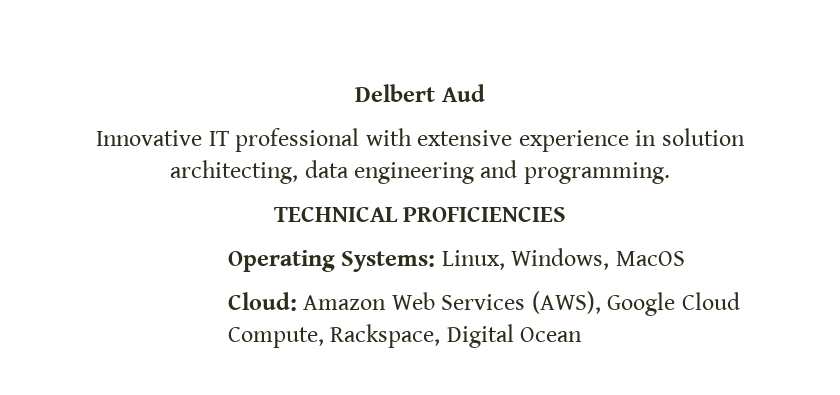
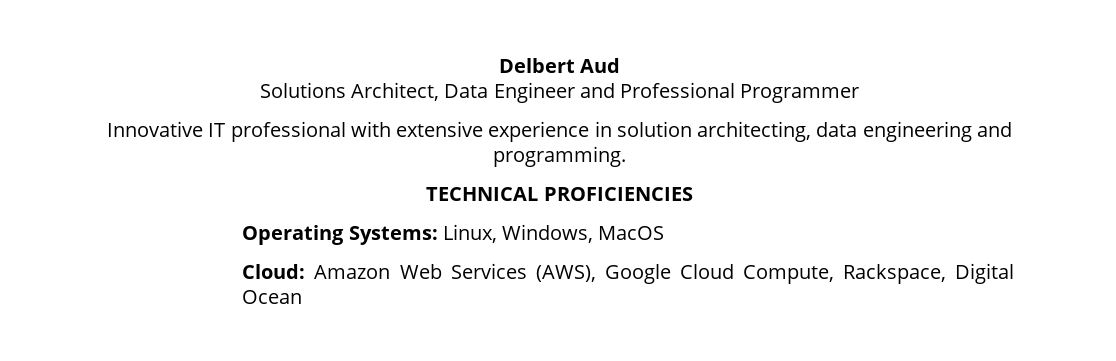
(485, 93) none -> [259,82,860,103] // Solutions Architect, Data Engineer and Professional Programmer

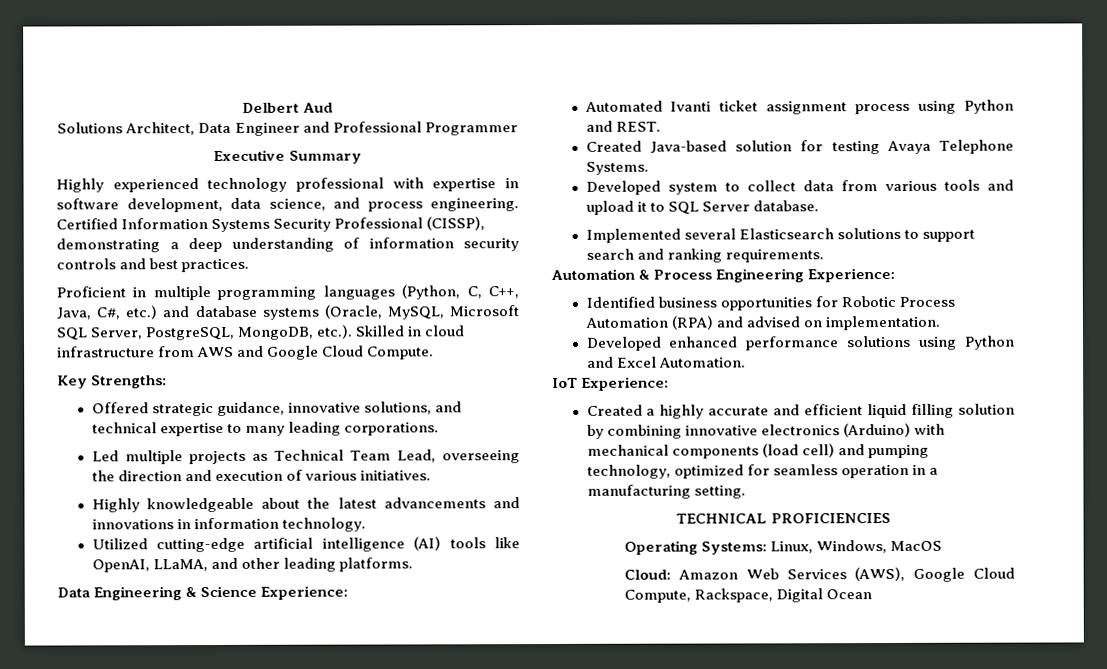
[107,121,1012,142] [493,146,626,167] Innovative IT professional with extensive experience in solution architecting, data engineering and programming. -> [213,149,362,164] [56,177,519,193] [56,197,519,213] [56,216,486,233] [56,237,519,253] [56,258,250,273] [56,284,520,301] [56,304,519,320] [56,324,466,341] [57,345,435,360] [57,375,168,389] [91,401,462,417] [91,421,439,437] [91,449,521,465] [91,469,431,482] [91,497,520,513] [91,517,366,532] [91,536,520,553] [91,557,413,573] [57,585,349,601] [584,99,1015,115] [585,120,661,132] [585,139,1015,155] [585,161,649,175] [585,179,1014,195] [585,200,819,215] [585,227,975,243] [585,248,824,263] [551,267,896,283] [585,295,955,311] [584,315,940,331] [586,335,1015,351] [586,356,746,368] [552,376,670,391] [586,403,1015,419] [586,422,945,439] [586,443,929,459] [586,464,938,479] [586,484,746,499] Executive Summary // Highly experienced technology professional with expertise in software development, data science, and process engineering. Certified Information Systems Security Professional (CISSP), demonstrating a deep understanding of information security controls and best practices. // Proficient in multiple programming languages (Python, C, C++, Java, C#, etc.) and database systems (Oracle, MySQL, Microsoft SQL Server, PostgreSQL, MongoDB, etc.). Skilled in cloud infrastructure from AWS and Google Cloud Compute. // Key Strengths: // Offered strategic guidance, innovative solutions, and technical expertise to many leading corporations. // Led multiple projects as Technical Team Lead, overseeing the direction and execution of various initiatives. // Highly knowledgeable about the latest advancements and innovations in information technology. // Utilized cutting-edge artificial intelligence (AI) tools like OpenAI, LLaMA, and other leading platforms. // Data Engineering & Science Experience: // Automated Ivanti ticket assignment process using Python and REST. // Created Java-based solution for testing Avaya Telephone Systems. // Developed system to collect data from various tools and upload it to SQL Server database. // Implemented several Elasticsearch solutions to support search and ranking requirements. // Automation & Process Engineering Experience: // Identified business opportunities for Robotic Process Automation (RPA) and advised on implementation. // Developed enhanced performance solutions using Python and Excel Automation. // IoT Experience: // Created a highly accurate and efficient liquid filling solution by combining innovative electronics (Arduino) with mechanical components (load cell) and pumping technology, optimized for seamless operation in a manufacturing setting.

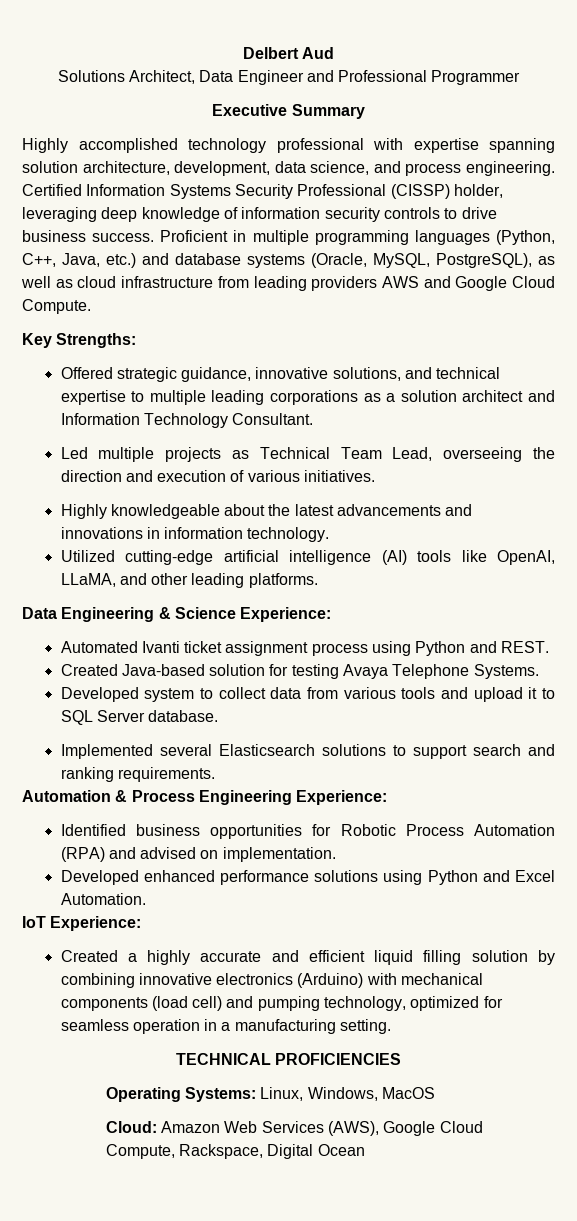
[112,178,199,193] experienced -> [78,138,178,153] accomplished
[505,178,519,189] [56,198,119,210] in software -> [489,138,555,153] [22,161,170,175] spanning solution architecture,
[426,216,486,231] [56,237,519,253] [56,258,250,273] (CISSP), demonstrating a deep understanding of information security controls and best practices. // -> [390,184,503,199] [22,207,497,222] [22,230,155,242] (CISSP) holder, leveraging deep knowledge of information security controls to drive business success.
[466,286,482,299] C, -> (555, 237) none
[96,307,121,320] C#, -> (100, 260) none
[449,305,519,317] [56,324,423,341] Microsoft SQL Server, PostgreSQL, MongoDB, etc.). Skilled in -> [436,253,555,268] [21,276,73,288] PostgreSQL), as well as
(196, 352) none -> [253,276,378,291] leading providers
[244,421,439,436] many leading corporations. -> [149,390,555,405] [60,413,314,428] multiple leading corporations as a solution architect and Information Technology Consultant.

